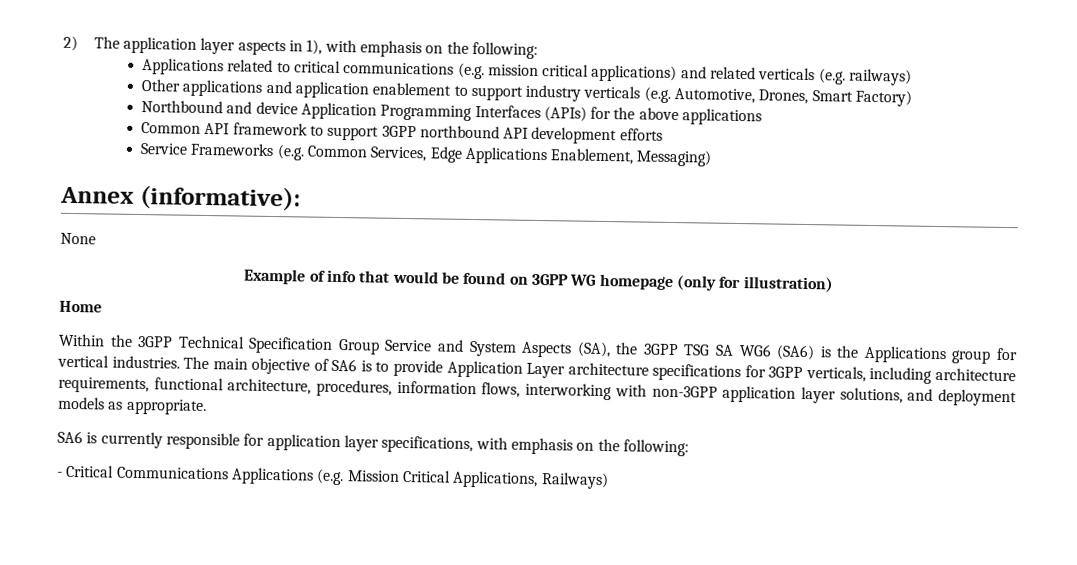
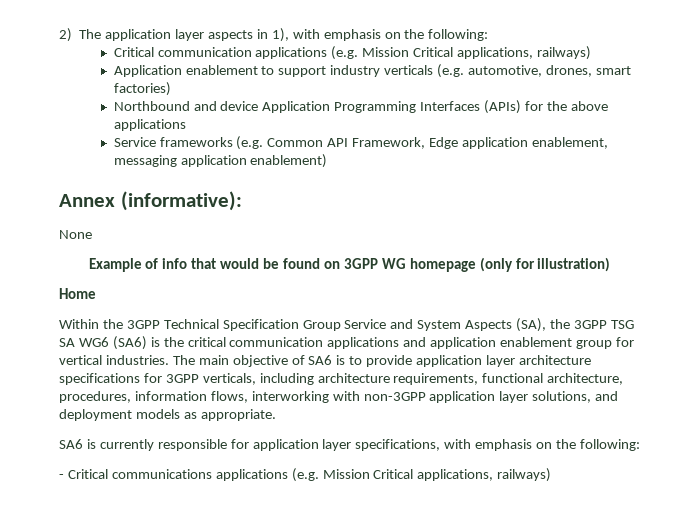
[141,58,913,86] [140,79,369,99] Applications related to critical communications (e.g. mission critical applications) and related verticals (e.g. railways) // Other applications and application -> [113,46,592,60] [113,65,182,77] Critical communication applications (e.g. Mission Critical applications, railways) // Application
[674,88,913,107] Automotive, Drones, Smart Factory) -> [468,65,631,77] [113,82,171,96] automotive, drones, smart factories)
[140,122,663,145] [139,142,712,167] Common API framework to support 3GPP northbound API development efforts // Service Frameworks (e.g. Common Services, Edge Applications Enablement, Messaging) -> [113,136,608,150] [113,154,328,168] Service frameworks (e.g. Common API Framework, Edge application enablement, messaging application enablement)
[863,345,947,364] Applications -> [187,337,573,349] critical communication applications and application enablement
[446,360,566,379] Application Layer -> [416,355,516,367] application layer
[116,466,609,490] Communications Applications (e.g. Mission Critical Applications, Railways) -> [111,468,552,482] communications applications (e.g. Mission Critical applications, railways)

